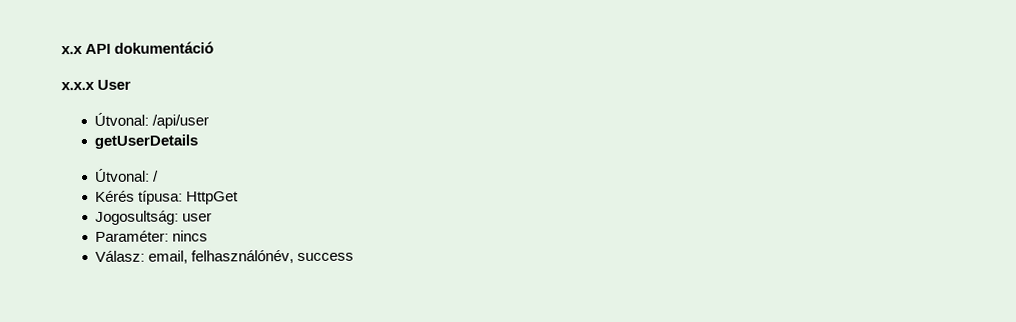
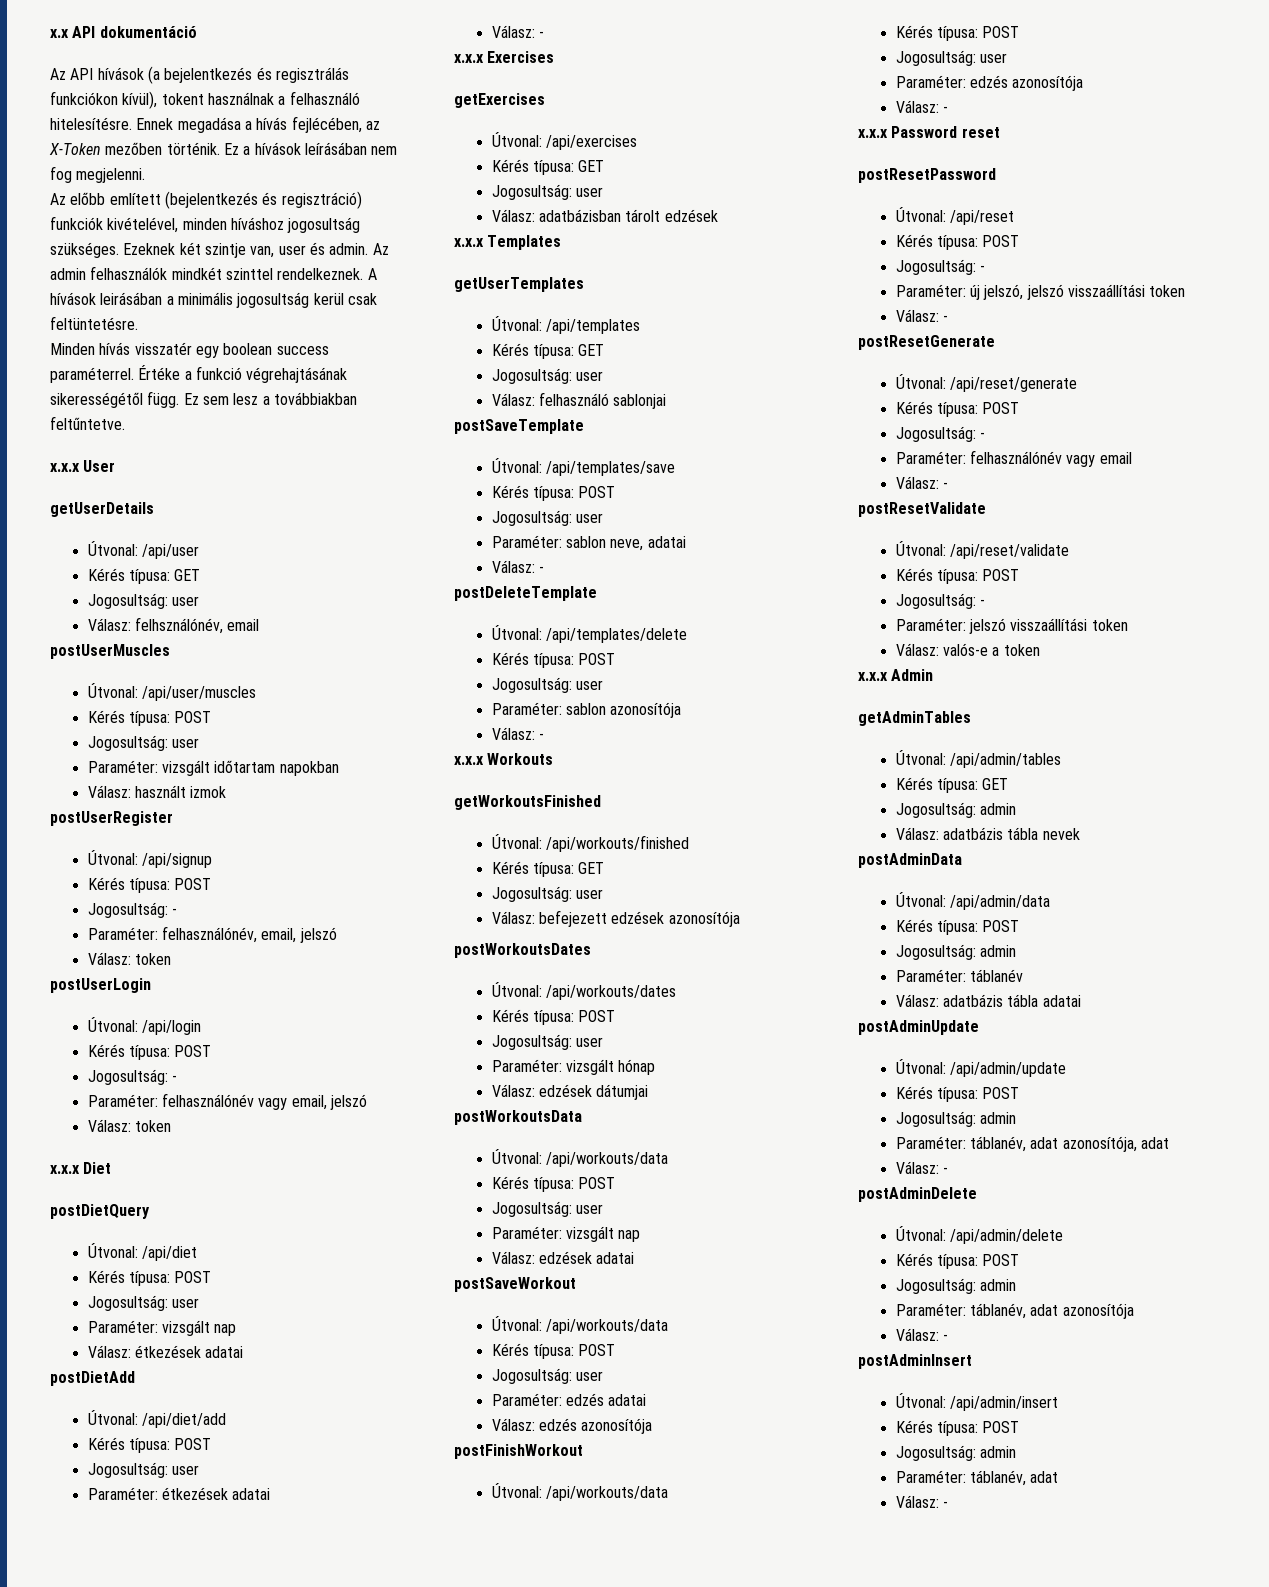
(215, 47) none -> [50,66,349,84] [50,91,360,109] [50,116,380,133] [49,142,398,155] [50,166,146,183] [50,191,362,209] [50,216,361,233] [50,242,389,258] [50,266,377,280] [50,292,377,308] [50,316,138,330] [50,342,329,358] [50,365,348,383] [50,391,357,408] [50,416,125,430] // Az API hívások (a bejelentkezés és regisztrálás funkciókon kívül), tokent használnak a felhasználó hitelesítésre. Ennek megadása a hívás fejlécében, az X-Token mezőben történik. Ez a hívások leírásában nem fog megjelenni. // Az előbb említett (bejelentkezés és regisztráció) funkciók kivételével, minden híváshoz jogosultság szükséges. Ezeknek két szintje van, user és admin. Az admin felhasználók mindkét szinttel rendelkeznek. A hívások leirásában a minimális jogosultság kerül csak feltüntetésre. // Minden hívás visszatér egy boolean success paraméterrel. Értéke a funkció végrehajtásának sikerességétől függ. Ez sem lesz a továbbiakban feltűntetve.
(132, 84) none -> [50,502,154,517] // getUserDetails
[94,134,199,149] [95,168,160,182] [95,190,240,205] [95,210,213,225] [95,230,209,242] [95,250,355,264] getUserDetails // Útvonal: / // Kérés típusa: HttpGet // Jogosultság: user // Paraméter: nincs // Válasz: email, felhasználónév, success -> [87,568,201,584] [87,593,199,609] [87,617,260,634] [50,644,170,659] [87,683,256,701] [87,710,212,726] [87,735,199,751] [87,760,339,776] [87,785,227,798] [50,811,173,826] [87,850,212,868] [87,877,212,893] [87,902,177,918] [87,926,337,943] [87,952,171,965] [50,978,151,993] [87,1017,201,1035] [87,1044,212,1060] [87,1069,177,1085] [87,1093,367,1110] [87,1119,171,1132] [50,1162,112,1174] [50,1204,150,1219] [87,1243,197,1261] [87,1270,212,1286] [87,1295,199,1311] [87,1320,237,1336] [87,1345,244,1358] [50,1371,135,1386] [87,1410,226,1428] [87,1437,212,1453] [87,1462,199,1478] [87,1487,271,1500] [491,25,544,38] [454,51,555,63] [454,93,545,108] [491,132,637,150] [491,159,605,175] [491,184,603,200] [491,209,718,222] [454,235,562,250] [454,277,584,292] [491,316,640,334] [491,343,605,359] [491,368,603,384] [491,392,667,409] [454,419,584,434] [491,458,675,476] [491,485,616,501] [491,510,603,526] [491,535,686,551] [491,560,544,573] [454,586,597,601] [491,625,687,643] [491,652,616,668] [491,677,603,693] [491,702,682,718] [491,727,544,740] [454,753,554,765] [454,795,601,810] [491,834,689,852] [491,861,605,877] [491,886,603,902] [491,910,740,927] [454,943,591,958] [491,982,676,1000] [491,1009,616,1025] [491,1034,603,1050] [491,1059,656,1075] [491,1084,649,1100] [454,1110,582,1125] [491,1149,668,1167] [491,1176,616,1192] [491,1201,603,1217] [491,1226,641,1242] [491,1251,635,1264] [454,1277,576,1292] [491,1316,668,1334] [491,1343,616,1359] [491,1368,603,1384] [491,1393,647,1406] [491,1418,653,1434] [454,1444,583,1459] [491,1483,668,1501] [895,25,1020,41] [895,50,1007,66] [895,75,1084,91] [895,100,948,113] [858,126,1000,138] [858,168,996,183] [895,207,1014,225] [895,234,1020,250] [895,259,985,275] [895,284,1186,300] [895,309,948,322] [858,335,995,350] [895,374,1077,392] [895,401,1020,417] [895,426,985,442] [895,450,1132,467] [895,476,948,489] [858,502,986,517] [895,541,1069,559] [895,568,1020,584] [895,593,985,609] [895,618,1128,634] [895,643,1040,656] [858,669,934,681] [858,711,971,726] [895,750,1061,768] [895,777,1009,793] [895,802,1016,818] [895,827,1080,840] [858,853,962,868] [895,892,1050,910] [895,919,1020,935] [895,944,1016,960] [895,969,1023,982] [895,994,1081,1007] [858,1020,979,1035] [895,1059,1066,1077] [895,1086,1020,1102] [895,1111,1016,1127] [895,1136,1169,1152] [895,1161,948,1174] [858,1187,977,1202] [895,1226,1063,1244] [895,1253,1020,1269] [895,1278,1016,1294] [895,1303,1134,1319] [895,1328,948,1341] [858,1354,972,1369] [895,1393,1058,1411] [895,1420,1020,1436] [895,1445,1016,1461] [895,1470,1059,1486] [895,1495,948,1508] Kérés típusa: GET // Jogosultság: user // Válasz: felhsználónév, email // postUserMuscles // Útvonal: /api/user/muscles // Kérés típusa: POST // Jogosultság: user // Paraméter: vizsgált időtartam napokban // Válasz: használt izmok // postUserRegister // Útvonal: /api/signup // Kérés típusa: POST // Jogosultság: - // Paraméter: felhasználónév, email, jelszó // Válasz: token // postUserLogin // Útvonal: /api/login // Kérés típusa: POST // Jogosultság: - // Paraméter: felhasználónév vagy email, jelszó // Válasz: token // x.x.x Diet // postDietQuery // Útvonal: /api/diet // Kérés típusa: POST // Jogosultság: user // Paraméter: vizsgált nap // Válasz: étkezések adatai // postDietAdd // Útvonal: /api/diet/add // Kérés típusa: POST // Jogosultság: user // Paraméter: étkezések adatai // Válasz: - // x.x.x Exercises // getExercises // Útvonal: /api/exercises // Kérés típusa: GET // Jogosultság: user // Válasz: adatbázisban tárolt edzések // x.x.x Templates // getUserTemplates // Útvonal: /api/templates // Kérés típusa: GET // Jogosultság: user // Válasz: felhasználó sablonjai // postSaveTemplate // Útvonal: /api/templates/save // Kérés típusa: POST // Jogosultság: user // Paraméter: sablon neve, adatai // Válasz: - // postDeleteTemplate // Útvonal: /api/templates/delete // Kérés típusa: POST // Jogosultság: user // Paraméter: sablon azonosítója // Válasz: - // x.x.x Workouts // getWorkoutsFinished // Útvonal: /api/workouts/finished // Kérés típusa: GET // Jogosultság: user // Válasz: befejezett edzések azonosítója // postWorkoutsDates // Útvonal: /api/workouts/dates // Kérés típusa: POST // Jogosultság: user // Paraméter: vizsgált hónap // Válasz: edzések dátumjai // postWorkoutsData // Útvonal: /api/workouts/data // Kérés típusa: POST // Jogosultság: user // Paraméter: vizsgált nap // Válasz: edzések adatai // postSaveWorkout // Útvonal: /api/workouts/data // Kérés típusa: POST // Jogosultság: user // Paraméter: edzés adatai // Válasz: edzés azonosítója // postFinishWorkout // Útvonal: /api/workouts/data // Kérés típusa: POST // Jogosultság: user // Paraméter: edzés azonosítója // Válasz: - // x.x.x Password reset // postResetPassword // Útvonal: /api/reset // Kérés típusa: POST // Jogosultság: - // Paraméter: új jelszó, jelszó visszaállítási token // Válasz: - // postResetGenerate // Útvonal: /api/reset/generate // Kérés típusa: POST // Jogosultság: - // Paraméter: felhasználónév vagy email // Válasz: - // postResetValidate // Útvonal: /api/reset/validate // Kérés típusa: POST // Jogosultság: - // Paraméter: jelszó visszaállítási token // Válasz: valós-e a token // x.x.x Admin // getAdminTables // Útvonal: /api/admin/tables // Kérés típusa: GET // Jogosultság: admin // Válasz: adatbázis tábla nevek // postAdminData // Útvonal: /api/admin/data // Kérés típusa: POST // Jogosultság: admin // Paraméter: táblanév // Válasz: adatbázis tábla adatai // postAdminUpdate // Útvonal: /api/admin/update // Kérés típusa: POST // Jogosultság: admin // Paraméter: táblanév, adat azonosítója, adat // Válasz: - // postAdminDelete // Útvonal: /api/admin/delete // Kérés típusa: POST // Jogosultság: admin // Paraméter: táblanév, adat azonosítója // Válasz: - // postAdminInsert // Útvonal: /api/admin/insert // Kérés típusa: POST // Jogosultság: admin // Paraméter: táblanév, adat // Válasz: -

